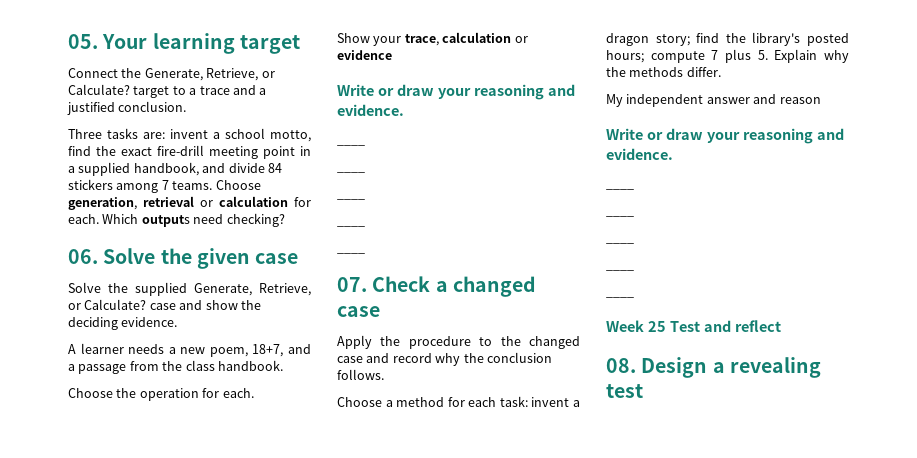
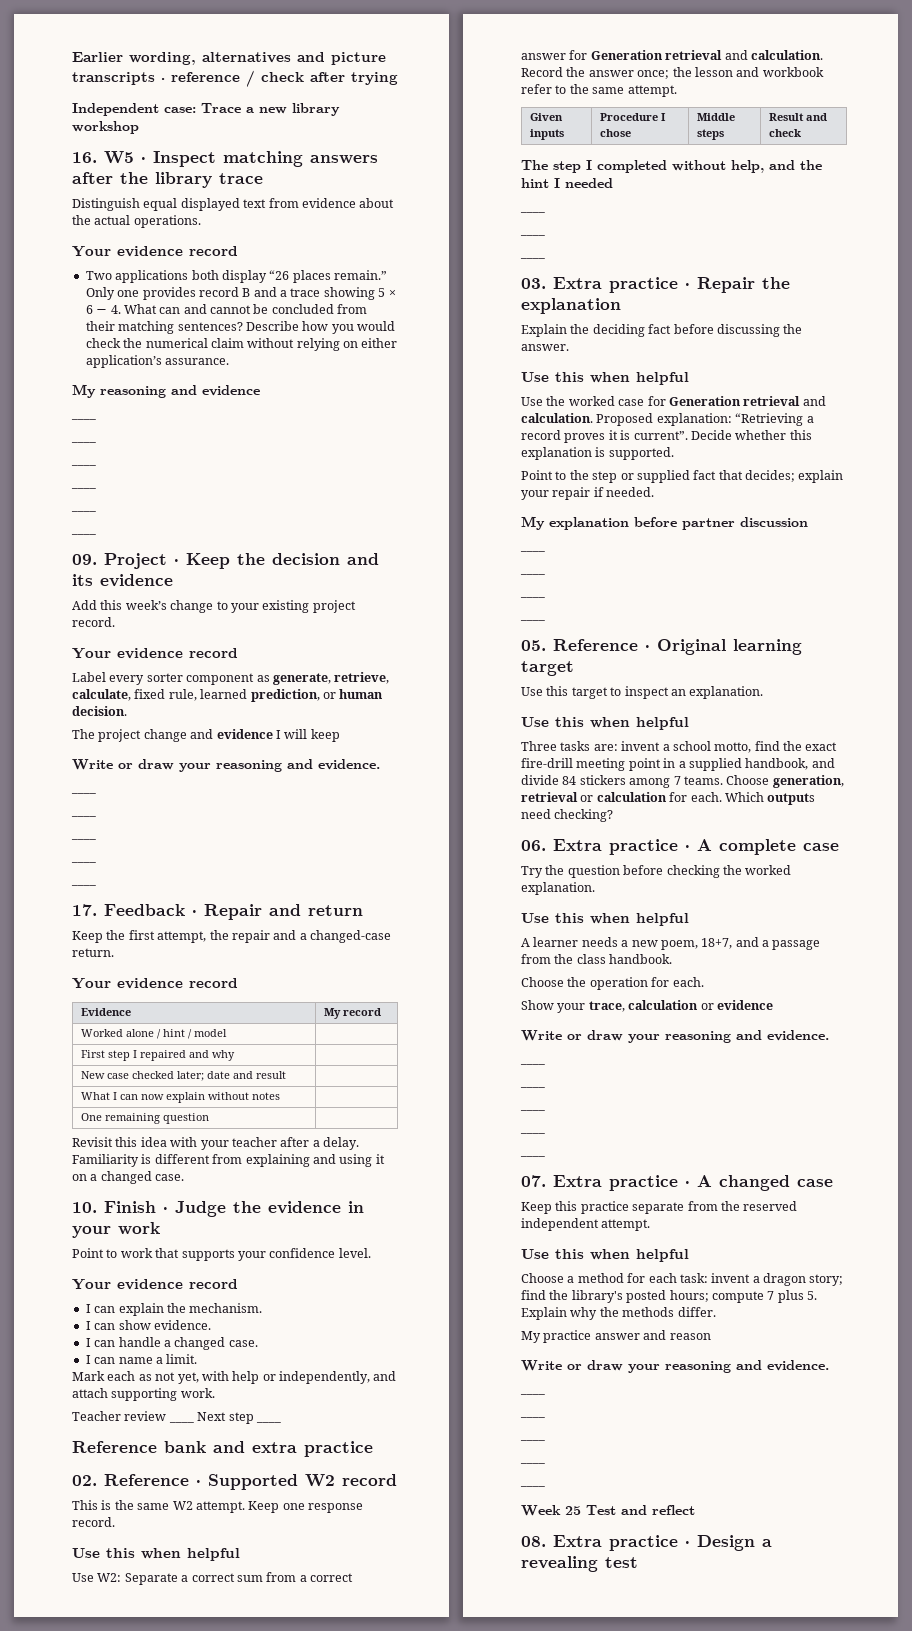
[68,33,300,54] [68,68,275,81] [68,84,267,98] [67,101,187,115] 05. Your learning target // Connect the Generate, Retrieve, or Calculate? target to a trace and a justified conclusion. -> [72,52,386,65] [72,70,398,87] [72,103,340,116] [72,121,139,134] [72,151,378,167] [72,172,263,188] [72,198,395,211] [72,215,201,228] [72,246,238,257] [85,270,387,283] [85,287,396,300] [85,304,368,314] [85,321,395,334] [85,338,398,351] [85,355,230,368] [72,384,260,398] [71,418,96,420] [71,441,96,443] [71,464,96,466] [71,487,96,489] [71,510,96,512] [71,533,96,535] [72,553,379,569] [72,574,173,587] [72,600,356,613] [72,617,115,627] [72,648,238,659] [72,672,390,685] [72,689,384,702] [72,706,127,716] [72,729,340,742] [72,759,380,772] [71,792,96,794] [71,815,96,817] [71,838,96,840] [71,861,96,863] [71,884,96,886] [72,904,363,920] [72,930,391,943] [72,948,114,957] [72,978,238,989] [80,1008,131,1016] [323,1008,381,1019] [80,1029,227,1039] [80,1050,235,1061] [80,1071,286,1081] [80,1092,280,1103] [80,1113,209,1124] [72,1137,359,1150] [72,1154,385,1167] [72,1171,185,1184] [72,1201,364,1217] [72,1222,160,1238] [72,1248,371,1261] [72,1279,238,1290] [85,1303,263,1316] [85,1320,211,1330] [85,1337,258,1350] [85,1354,198,1364] [72,1371,397,1384] [72,1388,215,1401] [72,1411,167,1421] [168,1421,194,1423] [197,1412,281,1424] [72,1441,373,1457] [72,1474,397,1490] [72,1500,363,1513] [72,1517,115,1527] [72,1548,240,1561] [72,1572,353,1585] [521,50,823,60] [521,67,824,79] [521,84,677,97] [529,113,563,121] [529,129,564,140] [599,113,666,121] [599,129,631,137] [696,113,735,121] [696,129,724,140] [768,113,827,121] [768,129,801,137] [521,160,822,173] [521,178,613,188] [520,211,545,213] [520,234,545,236] [520,257,545,259] [521,277,790,293] [521,298,621,314] [521,324,803,337] [521,344,569,351] [521,372,689,385] [521,396,826,406] [521,413,814,426] [521,430,812,443] [521,447,674,460] [521,470,844,483] [521,487,655,500] [521,516,808,530] [520,550,545,552] [520,573,545,575] [520,596,545,598] [520,619,545,621] [521,639,802,655] [521,661,574,676] [521,686,764,699] [521,717,689,730] Earlier wording, alternatives and picture transcripts · reference / check after trying // Independent case: Trace a new library workshop // 16. W5 · Inspect matching answers after the library trace // Distinguish equal displayed text from evidence about the actual operations. // Your evidence record // Two applications both display “26 places remain.” Only one provides record B and a trace showing 5 × 6 − 4. What can and cannot be concluded from their matching sentences? Describe how you would check the numerical claim without relying on either application’s assurance. // My reasoning and evidence // ____ // ____ // ____ // ____ // ____ // ____ // 09. Project · Keep the decision and its evidence // Add this week’s change to your existing project record. // Your evidence record // Label every sorter component as generate, retrieve, calculate, fixed rule, learned prediction, or human decision. // The project change and evidence I will keep // Write or draw your reasoning and evidence. // ____ // ____ // ____ // ____ // ____ // 17. Feedback · Repair and return // Keep the first attempt, the repair and a changed-case return. // Your evidence record // Evidence | My record // Worked alone / hint / model | // First step I repaired and why | // New case checked later; date and result | // What I can now explain without notes | // One remaining question | // Revisit this idea with your teacher after a delay. Familiarity is different from explaining and using it on a changed case. // 10. Finish · Judge the evidence in your work // Point to work that supports your confidence level. // Your evidence record // I can explain the mechanism. // I can show evidence. // I can handle a changed case. // I can name a limit. // Mark each as not yet, with help or independently, and attach supporting work. // Teacher review ____ Next step ____ // Reference bank and extra practice // 02. Reference · Supported W2 record // This is the same W2 attempt. Keep one response record. // Use this when helpful // Use W2: Separate a correct sum from a correct answer for Generation retrieval and calculation. Record the answer once; the lesson and workbook refer to the same attempt. // Given inputs | Procedure I chose | Middle steps | Result and check // The step I completed without help, and the hint I needed // ____ // ____ // ____ // 03. Extra practice · Repair the explanation // Explain the deciding fact before discussing the answer. // Use this when helpful // Use the worked case for Generation retrieval and calculation. Proposed explanation: “Retrieving a record proves it is current”. Decide whether this explanation is supported. // Point to the step or supplied fact that decides; explain your repair if needed. // My explanation before partner discussion // ____ // ____ // ____ // ____ // 05. Reference · Original learning target // Use this target to inspect an explanation. // Use this when helpful
[103,248,299,269] [68,282,311,296] [68,299,261,310] [68,317,178,330] Solve the given case // Solve the supplied Generate, Retrieve, or Calculate? case and show the deciding evidence. -> [553,839,839,855] [521,865,792,878] [521,882,595,895] [521,913,689,926] Extra practice · A complete case // Try the question before checking the worked explanation. // Use this when helpful
[372,276,536,297] [337,306,380,317] [337,335,580,349] [337,352,552,366] [337,369,384,380] Check a changed case // Apply the procedure to the changed case and record why the conclusion follows. -> [553,1175,833,1191] [521,1201,798,1214] [521,1218,651,1231] [521,1249,689,1262] Extra practice · A changed case // Keep this practice separate from the reserved independent attempt. // Use this when helpful
[626,94,704,107] independent -> [543,1330,592,1343] practice
(636, 365) none -> [553,1535,690,1551] Extra practice ·

